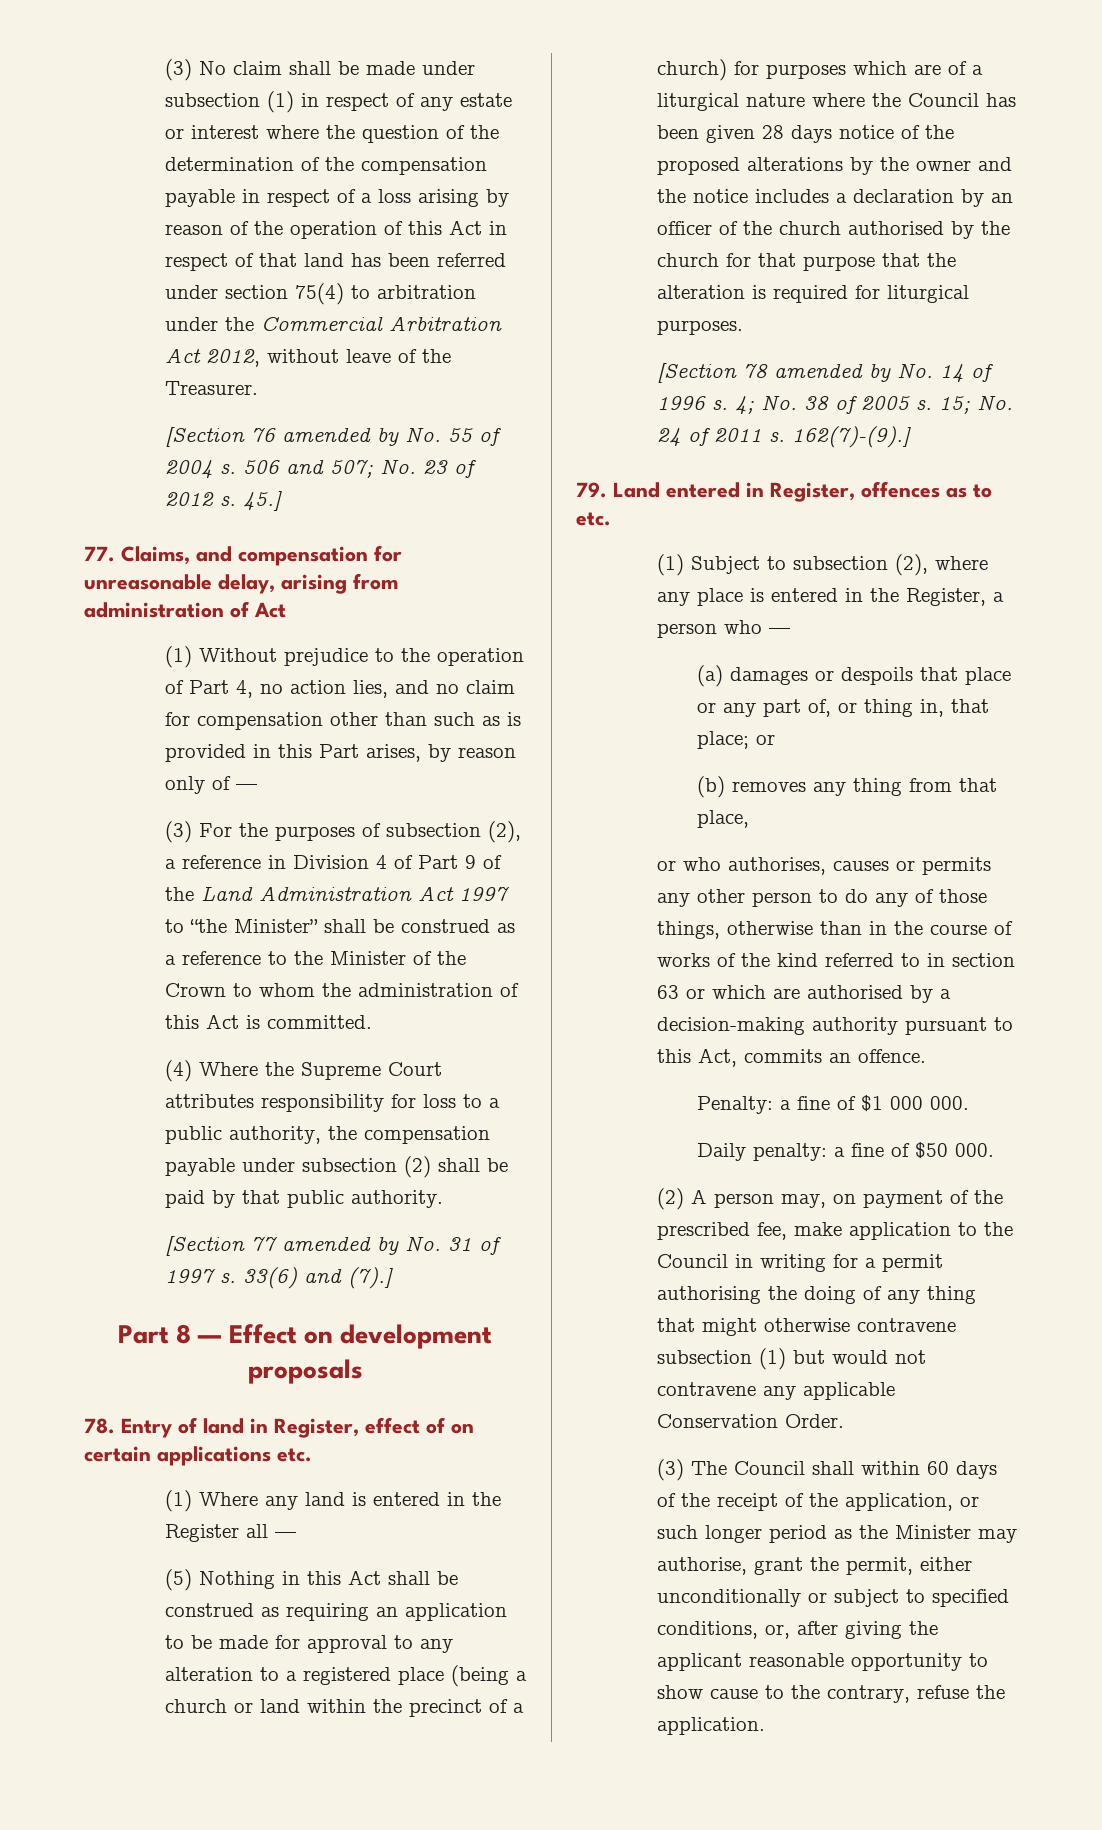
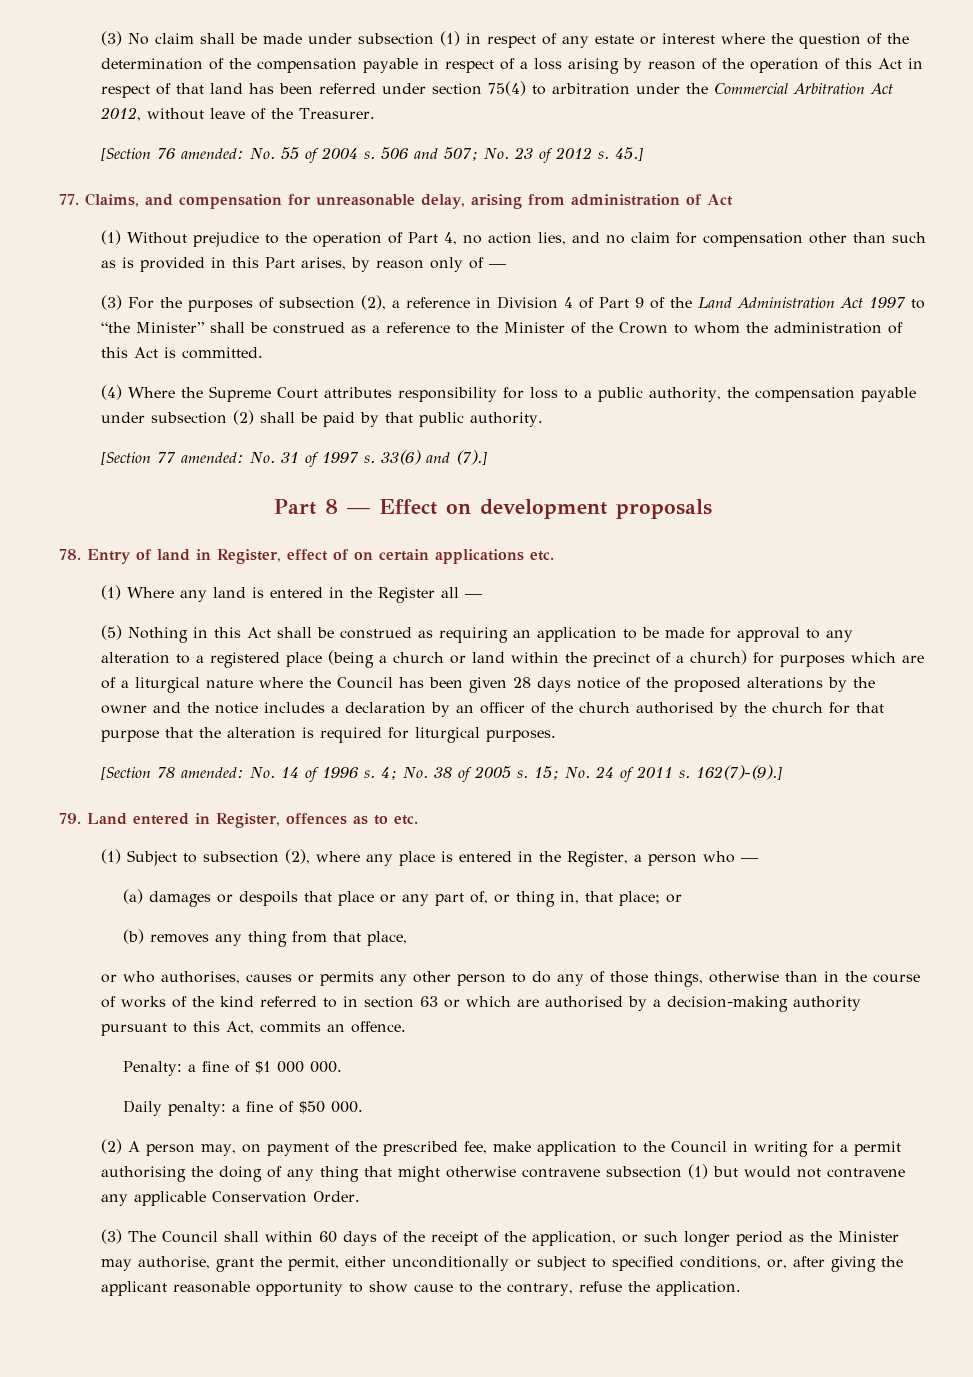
[281,427,399,446] amended by -> [181,148,245,159] amended:
[281,1236,399,1255] amended by -> [181,452,245,463] amended:
[773,363,891,382] amended by -> [181,767,245,778] amended:

